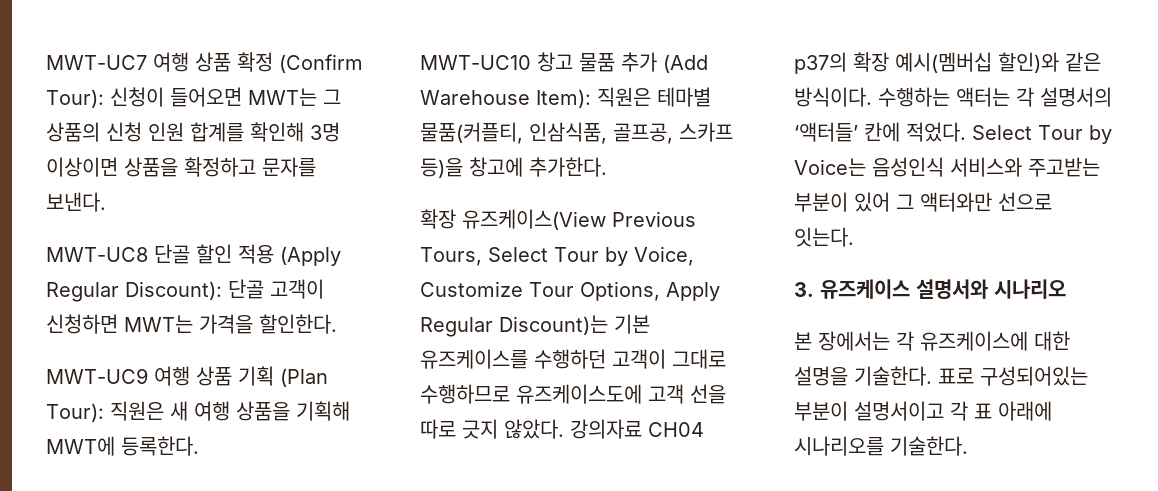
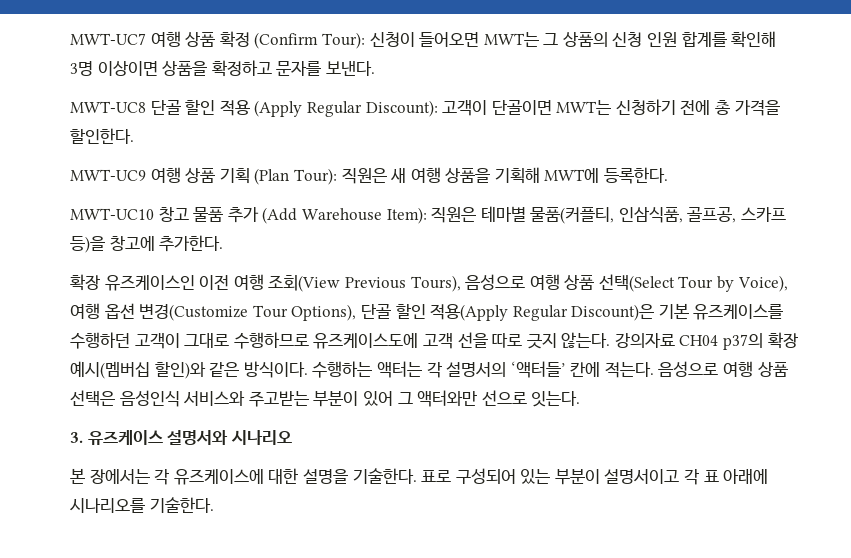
[228,279,324,299] [46,314,193,334] 단골 고객이 신청하면 MWT는 -> [442,99,731,116] 고객이 단골이면 MWT는 신청하기 전에 총
[462,209,696,230] [420,246,694,266] [420,281,720,301] [420,315,608,337] 유즈케이스(View Previous Tours, Select Tour by Voice, Customize Tour Options, Apply Regular Discount)는 -> [104,274,788,292] [70,303,655,321] 유즈케이스인 이전 여행 조회(View Previous Tours), 음성으로 여행 상품 선택(Select Tour by Voice), 여행 옵션 변경(Customize Tour Options), 단골 할인 적용(Apply Regular Discount)은
[504,419,564,439] 않았다. -> [561,332,611,348] 않는다.
[906,122,1112,144] [794,158,866,176] 적었다. Select Tour by Voice는 -> [604,361,788,378] [70,390,115,406] 적는다. 음성으로 여행 상품 선택은
[980,366,1088,386] 구성되어있는 -> [455,468,551,484] 구성되어 있는

